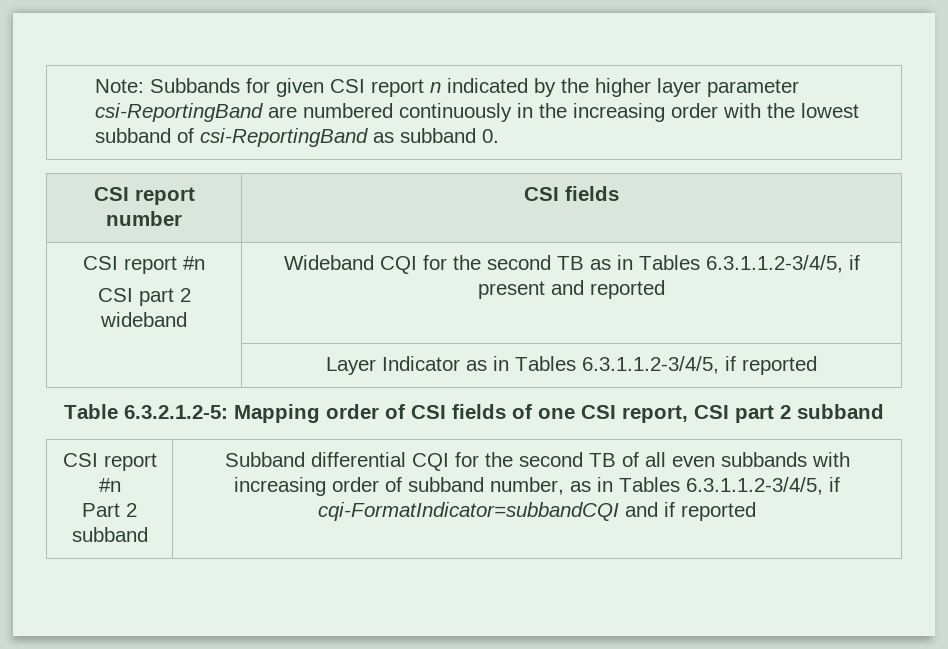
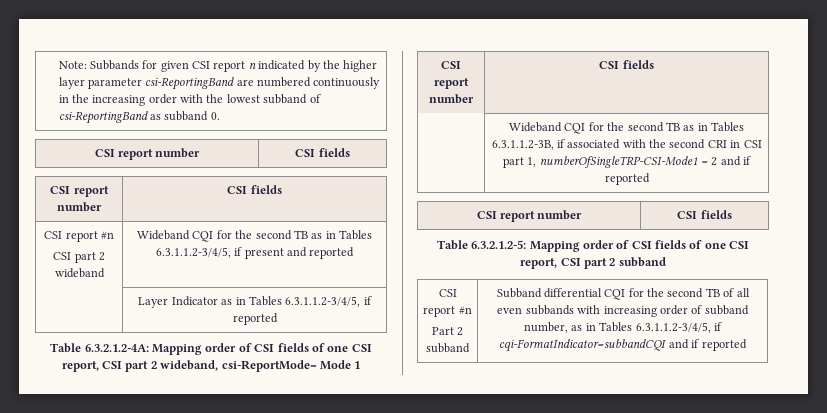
(619, 193) none -> [50,186,109,197] [57,202,102,212] [227,185,282,194] // CSI report number | CSI fields
(817, 365) none -> [50,343,372,355] [61,360,361,372] [441,61,461,69] [434,78,469,89] [429,94,474,104] [599,60,654,69] [509,122,744,134] [491,139,762,150] [502,156,752,168] [604,173,650,185] [476,210,583,222] [677,210,732,219] // Table 6.3.2.1.2-4A: Mapping order of CSI fields of one CSI report, CSI part 2 wideband, csi-ReportMode= Mode 1 // CSI report number | CSI fields // | Wideband CQI for the second TB as in Tables 6.3.1.1.2-3B, if associated with the second CRI in CSI part 1, numberOfSingleTRP-CSI-Mode1 = 2 and if reported // CSI report number | CSI fields

